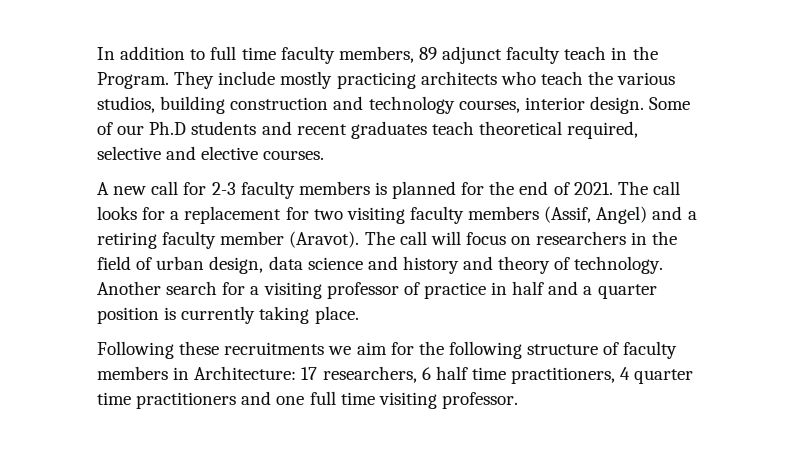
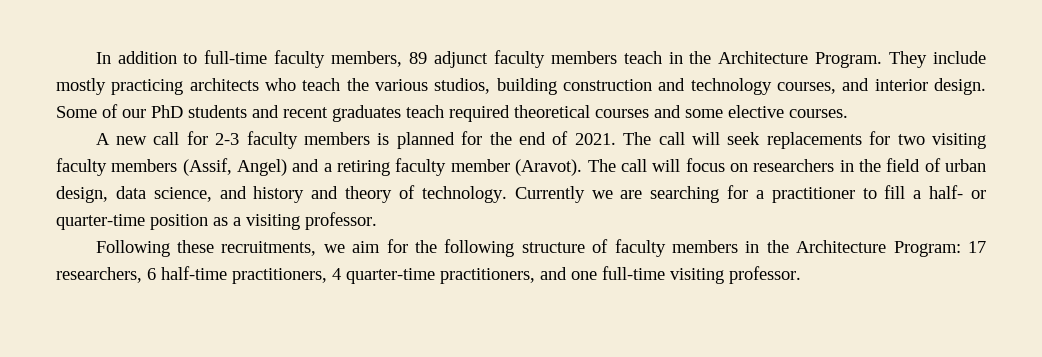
[210,46,276,60] full time -> [204,50,268,64] full-time
(561, 55) none -> [550,51,617,64] members
(658, 53) none -> [718,51,809,64] Architecture
(520, 106) none -> [842,78,870,91] and
[149,121,187,135] Ph.D -> [151,105,183,118] PhD
[479,121,639,139] [97,146,197,160] theoretical required, selective and -> [449,105,723,122] required theoretical courses and some
[97,206,282,224] looks for a replacement -> [692,132,862,149] will seek replacements
[307,257,363,270] science -> [153,187,212,202] science,
[97,281,657,299] [97,306,359,324] Another search for a visiting professor of practice in half and a quarter position is currently taking place. -> [514,185,987,203] [56,212,377,230] Currently we are searching for a practitioner to fill a half- or quarter-time position as a visiting professor.
[224,342,325,355] recruitments -> [221,241,317,256] recruitments,
[194,366,694,384] [97,391,375,409] Architecture: 17 researchers, 6 half time practitioners, 4 quarter time practitioners and one full time -> [766,240,987,257] [56,266,665,284] the Architecture Program: 17 researchers, 6 half-time practitioners, 4 quarter-time practitioners, and one full-time

